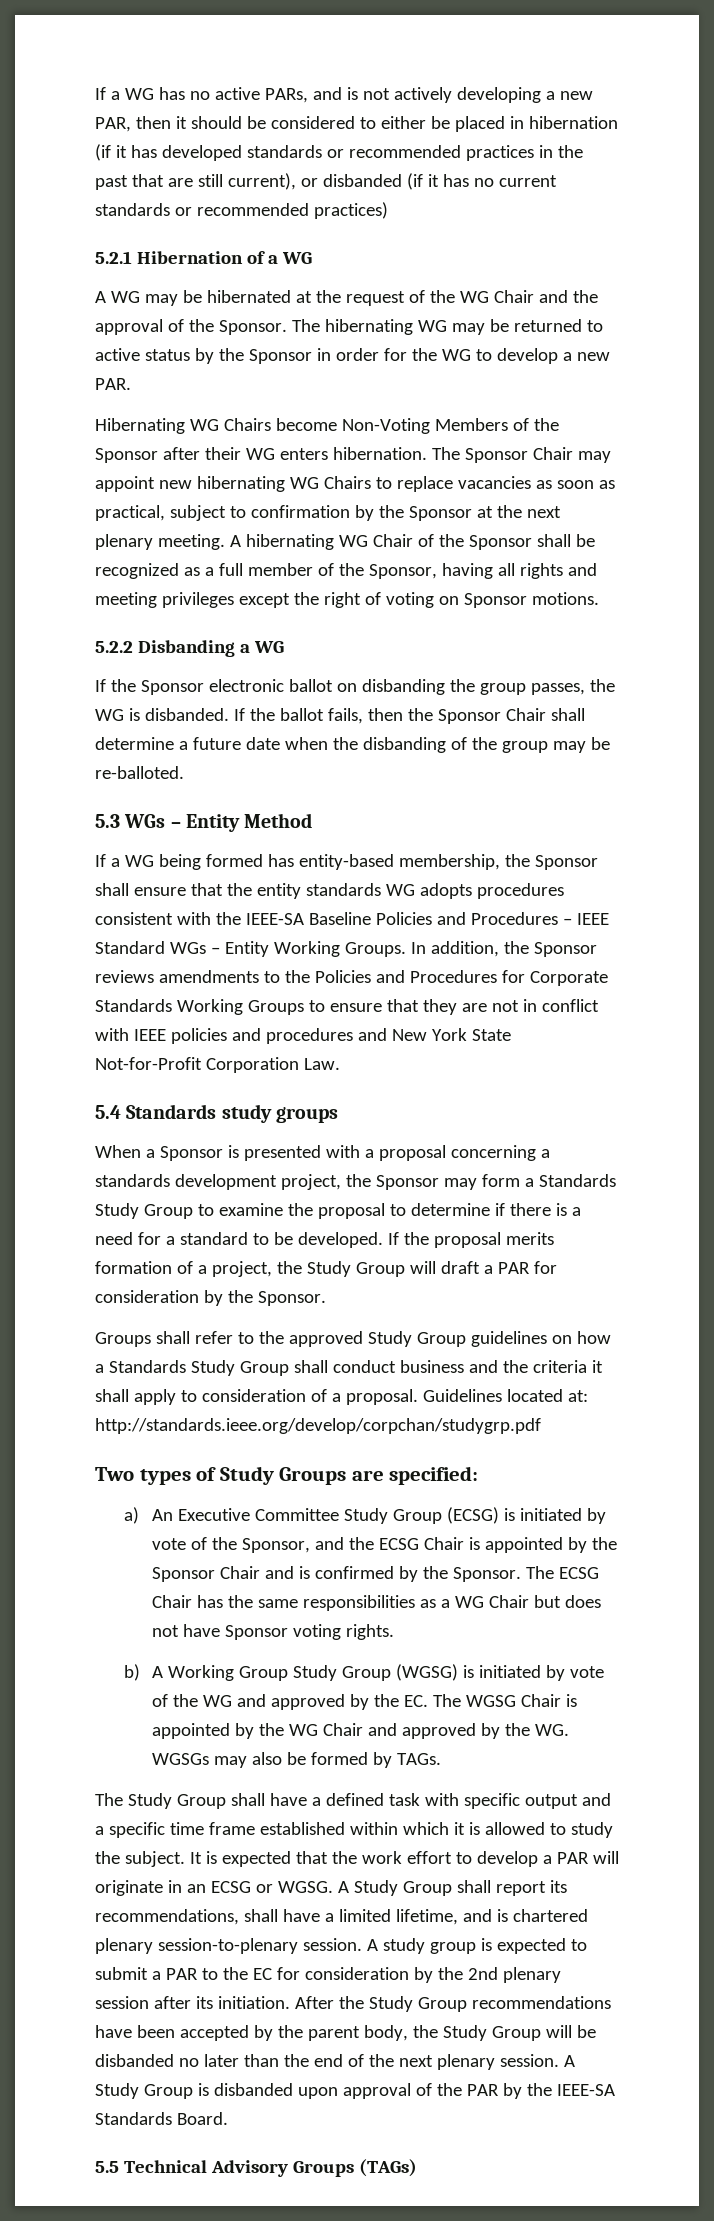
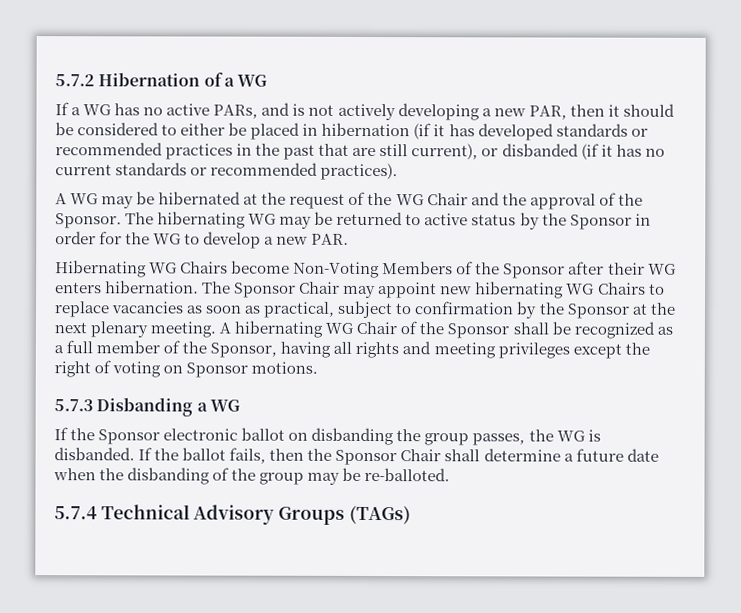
(95, 93) none -> [55,72,268,87] 5.7.2 Hibernation of a WG //
[313,202,388,219] [95,251,312,264] practices) // 5.2.1 Hibernation of a WG -> [320,162,399,181] practices).
[95,641,133,653] 5.2.2 -> [54,399,93,412] 5.7.3
[95,813,313,832] [95,854,598,870] [95,883,564,899] [95,912,609,925] [95,941,597,957] [95,970,608,986] [95,999,599,1015] [95,1028,511,1044] [95,1057,340,1073] [95,1104,338,1123] [95,1145,550,1161] [95,1174,616,1190] [95,1203,581,1219] [95,1232,554,1248] [95,1261,557,1277] [95,1290,326,1306] [95,1331,611,1347] [95,1360,603,1376] [95,1389,588,1405] [95,1418,541,1434] [95,1466,479,1485] [123,1507,607,1524] [152,1537,618,1553] [152,1566,600,1582] [152,1595,602,1611] [152,1624,395,1640] [123,1664,605,1681] [152,1694,578,1710] [152,1723,570,1739] [152,1752,442,1768] [95,1793,611,1809] [95,1822,613,1838] [95,1851,619,1867] [95,1880,567,1896] [95,1909,588,1925] [95,1938,587,1954] [95,1967,561,1983] [95,1996,611,2012] [95,2025,596,2041] [95,2054,575,2070] [95,2083,615,2099] [95,2112,228,2125] [95,2161,119,2173] 5.3 WGs – Entity Method // If a WG being formed has entity-based membership, the Sponsor shall ensure that the entity standards WG adopts procedures consistent with the IEEE-SA Baseline Policies and Procedures – IEEE Standard WGs – Entity Working Groups. In addition, the Sponsor reviews amendments to the Policies and Procedures for Corporate Standards Working Groups to ensure that they are not in conflict with IEEE policies and procedures and New York State Not-for-Profit Corporation Law. // 5.4 Standards study groups // When a Sponsor is presented with a proposal concerning a standards development project, the Sponsor may form a Standards Study Group to examine the proposal to determine if there is a need for a standard to be developed. If the proposal merits formation of a project, the Study Group will draft a PAR for consideration by the Sponsor. // Groups shall refer to the approved Study Group guidelines on how a Standards Study Group shall conduct business and the criteria it shall apply to consideration of a proposal. Guidelines located at: http://standards.ieee.org/develop/corpchan/studygrp.pdf // Two types of Study Groups are specified: // a) An Executive Committee Study Group (ECSG) is initiated by vote of the Sponsor, and the ECSG Chair is appointed by the Sponsor Chair and is confirmed by the Sponsor. The ECSG Chair has the same responsibilities as a WG Chair but does not have Sponsor voting rights. // b) A Working Group Study Group (WGSG) is initiated by vote of the WG and approved by the EC. The WGSG Chair is appointed by the WG Chair and approved by the WG. WGSGs may also be formed by TAGs. // The Study Group shall have a defined task with specific output and a specific time frame established within which it is allowed to study the subject. It is expected that the work effort to develop a PAR will originate in an ECSG or WGSG. A Study Group shall report its recommendations, shall have a limited lifetime, and is chartered plenary session-to-plenary session. A study group is expected to submit a PAR to the EC for consideration by the 2nd plenary session after its initiation. After the Study Group recommendations have been accepted by the parent body, the Study Group will be disbanded no later than the end of the next plenary session. A Study Group is disbanded upon approval of the PAR by the IEEE-SA Standards Board. // 5.5 -> [54,506,97,520] 5.7.4

